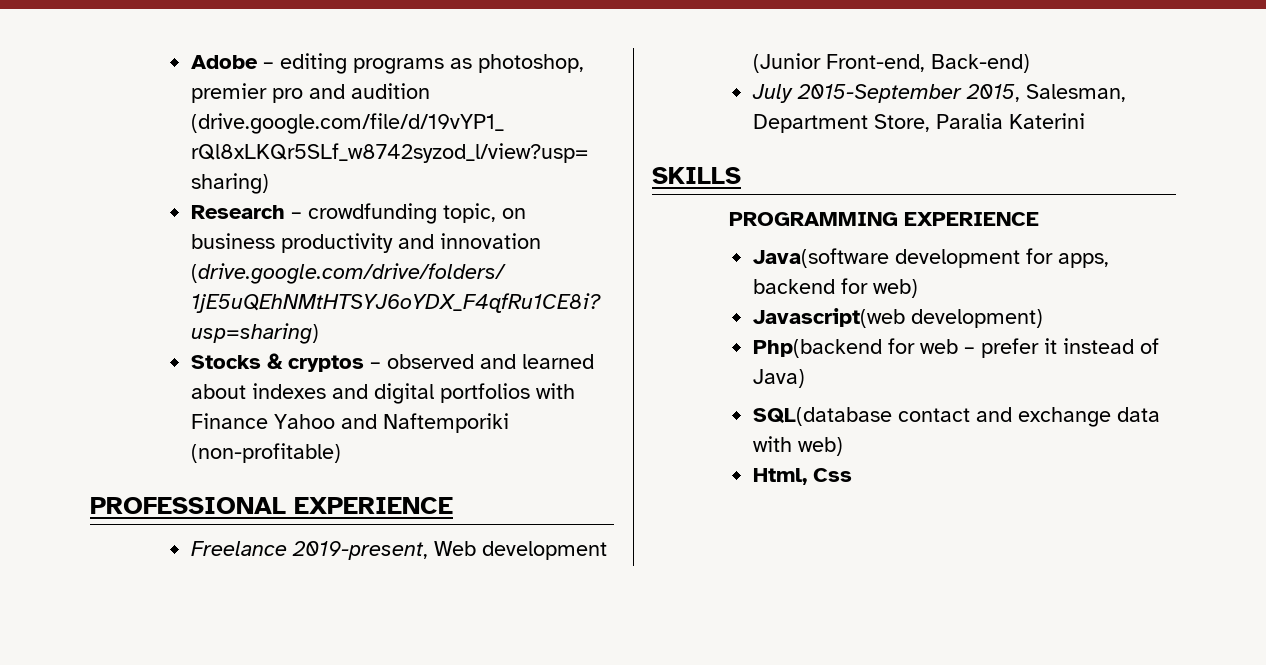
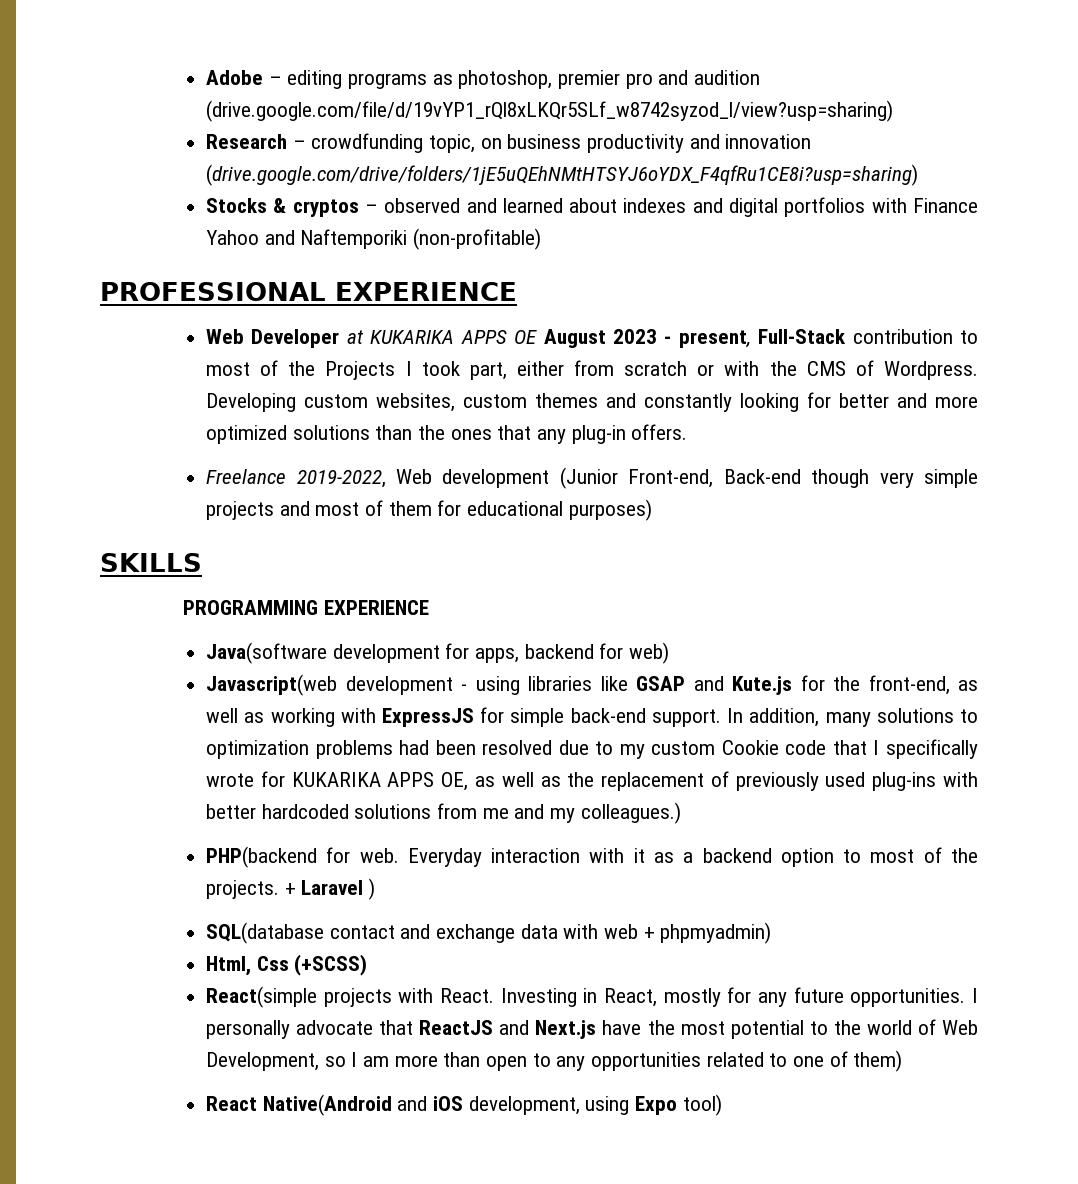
(453, 505) none -> [206,329,979,348] [206,360,978,380] [206,392,979,412] [206,424,688,444] // Web Developer at KUKARIKA APPS OE August 2023 - present, Full-Stack contribution to most of the Projects I took part, either from scratch or with the CMS of Wordpress. Developing custom websites, custom themes and constantly looking for better and more optimized solutions than the ones that any plug-in offers.
[291,541,428,560] 2019-present, -> [296,470,386,488] 2019-2022,
[930,54,1030,73] [751,84,1126,103] [752,113,1085,133] Back-end) // July 2015-September 2015, Salesman, Department Store, Paralia Katerini -> [723,469,978,488] [206,499,652,521] Back-end though very simple projects and most of them for educational purposes)
[910,309,1043,328] [752,338,1159,358] [752,369,805,388] development) // Php(backend for web – prefer it instead of Java) -> [345,675,979,695] [206,707,979,727] [206,739,978,759] [206,771,978,791] [206,802,681,824] [206,846,978,868] [206,878,376,900] development - using libraries like GSAP and Kute.js for the front-end, as well as working with ExpressJS for simple back-end support. In addition, many solutions to optimization problems had been resolved due to my custom Cookie code that I specifically wrote for KUKARIKA APPS OE, as well as the replacement of previously used plug-ins with better hardcoded solutions from me and my colleagues.) // PHP(backend for web. Everyday interaction with it as a backend option to most of the projects. + Laravel )
[797,437,843,456] web) -> [604,922,772,944] web + phpmyadmin)
(852, 475) none -> [294,954,368,976] [206,986,979,1008] [206,1019,978,1039] [206,1050,903,1072] [206,1094,722,1116] (+SCSS) // React(simple projects with React. Investing in React, mostly for any future opportunities. I personally advocate that ReactJS and Next.js have the most potential to the world of Web Development, so I am more than open to any opportunities related to one of them) // React Native(Android and iOS development, using Expo tool)

